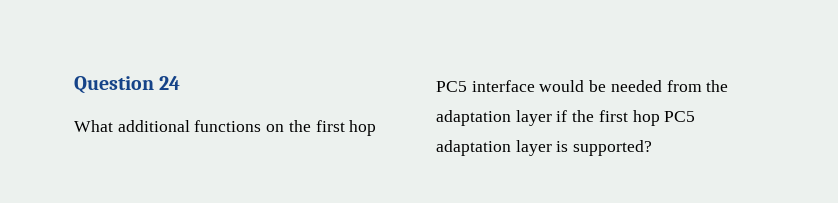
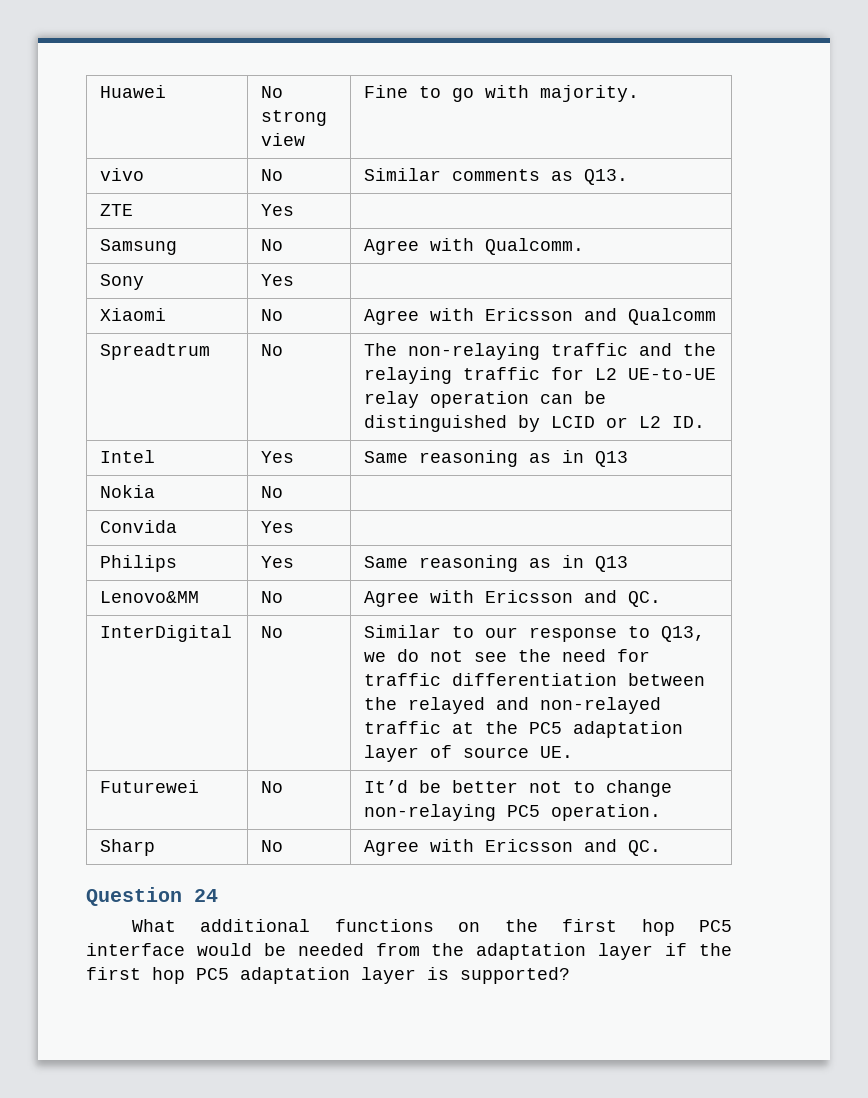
(74, 85) none -> [100,85,167,98] [261,86,284,98] [261,110,328,126] [261,133,306,146] [364,85,640,102] [100,168,145,181] [261,169,284,181] [364,168,629,185] [100,204,134,216] [261,204,295,216] [100,239,178,255] [261,239,284,251] [364,238,585,255] [100,274,145,290] [261,274,295,286] [100,308,167,321] [261,309,284,321] [364,308,717,325] [100,343,211,360] [261,344,284,356] [364,343,717,360] [364,367,717,384] [364,391,607,408] [364,415,706,432] [100,450,156,463] [261,451,295,463] [364,450,629,467] [100,485,156,498] [261,486,284,498] [100,520,178,533] [261,521,295,533] [100,555,178,572] [261,556,295,568] [364,555,629,572] [100,591,200,603] [261,591,284,603] [364,590,662,607] [100,625,233,642] [261,626,284,638] [364,625,706,642] [364,649,651,662] [364,673,706,686] [364,697,662,714] [364,721,684,738] [364,745,574,762] [100,780,200,793] [261,781,284,793] [364,780,673,797] [364,804,662,821] [100,839,156,856] [261,840,284,852] [364,839,662,856] Huawei | No strong view | Fine to go with majority. // vivo | No | Similar comments as Q13. // ZTE | Yes | // Samsung | No | Agree with Qualcomm. // Sony | Yes | // Xiaomi | No | Agree with Ericsson and Qualcomm // Spreadtrum | No | The non-relaying traffic and the relaying traffic for L2 UE-to-UE relay operation can be distinguished by LCID or L2 ID. // Intel | Yes | Same reasoning as in Q13 // Nokia | No | // Convida | Yes | // Philips | Yes | Same reasoning as in Q13 // Lenovo&MM | No | Agree with Ericsson and QC. // InterDigital | No | Similar to our response to Q13, we do not see the need for traffic differentiation between the relayed and non-relayed traffic at the PC5 adaptation layer of source UE. // Futurewei | No | It’d be better not to change non-relaying PC5 operation. // Sharp | No | Agree with Ericsson and QC. //

